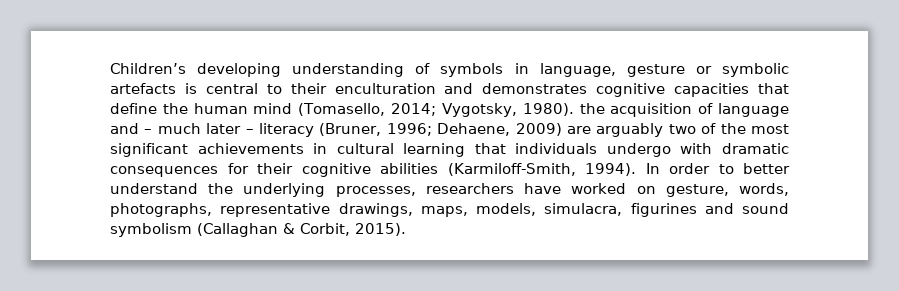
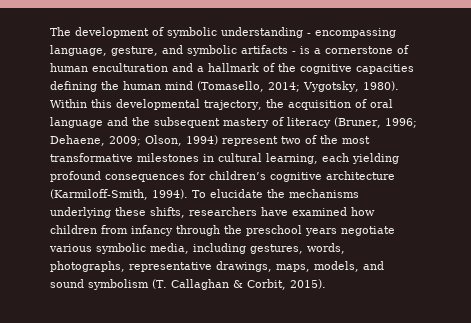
[110,63,789,77] [110,83,789,97] [110,103,157,114] Children’s developing understanding of symbols in language, gesture or symbolic artefacts is central to their enculturation and demonstrates cognitive capacities that define -> [50,27,396,38] [50,45,409,56] [50,63,414,74] [50,81,97,92] The development of symbolic understanding - encompassing language, gesture, and symbolic artifacts - is a cornerstone of human enculturation and a hallmark of the cognitive capacities defining
(574, 109) none -> [50,99,262,110] Within this developmental trajectory,
(714, 108) none -> [369,99,393,108] oral
[144,123,789,137] [110,143,789,157] [110,163,790,177] [110,183,729,197] – much later – literacy (Bruner, 1996; Dehaene, 2009) are arguably two of the most significant achievements in cultural learning that individuals undergo with dramatic consequences for their cognitive abilities (Karmiloff-Smith, 1994). In order to better understand the underlying processes, researchers have worked on gesture, -> [132,117,417,128] [50,135,370,146] [50,153,399,164] [50,171,395,182] [50,189,359,200] [50,207,375,218] [50,225,395,236] [49,243,303,254] the subsequent mastery of literacy (Bruner, 1996; Dehaene, 2009; Olson, 1994) represent two of the most transformative milestones in cultural learning, each yielding profound consequences for children’s cognitive architecture (Karmiloff-Smith, 1994). To elucidate the mechanisms underlying these shifts, researchers have examined how children from infancy through the preschool years negotiate various symbolic media, including gestures,
[544,203,697,217] simulacra, figurines -> (359, 266) none
[197,223,278,237] (Callaghan -> [152,279,229,290] (T. Callaghan

